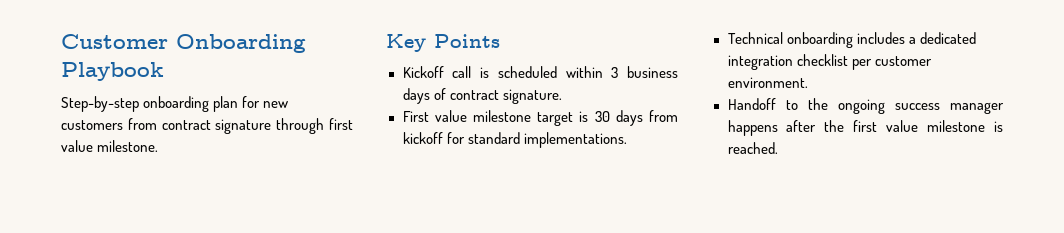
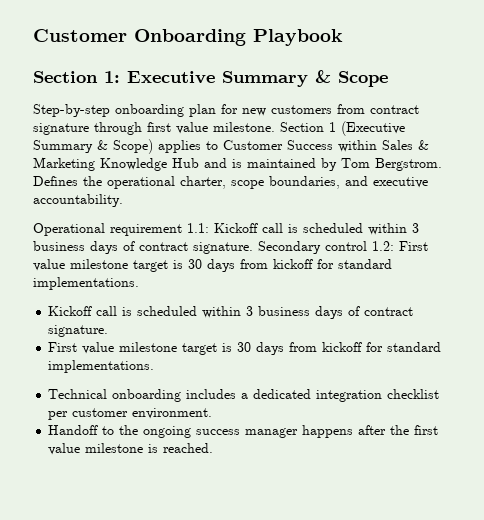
(164, 71) none -> [33,70,388,87] // Section 1: Executive Summary & Scope
[386,34,500,52] // Key Points -> [280,121,405,136] [33,139,429,154] [33,157,442,171] [33,176,428,189] [33,194,123,207] [33,223,419,236] [33,241,428,254] [33,259,392,272] [33,277,139,290] Section 1 (Executive Summary & Scope) applies to Customer Success within Sales & Marketing Knowledge Hub and is maintained by Tom Bergstrom. Defines the operational charter, scope boundaries, and executive accountability. // Operational requirement 1.1: Kickoff call is scheduled within 3 business days of contract signature. Secondary control 1.2: First value milestone target is 30 days from kickoff for standard implementations.

